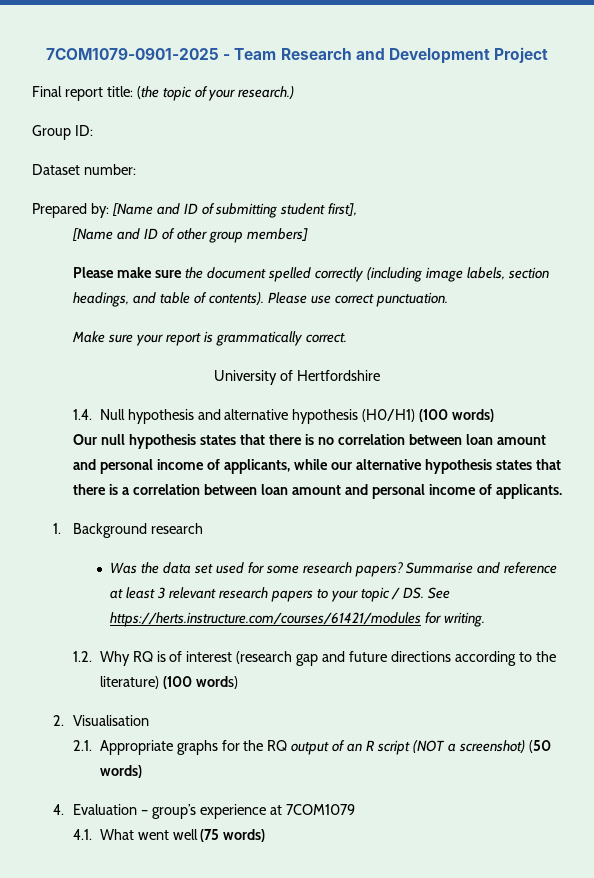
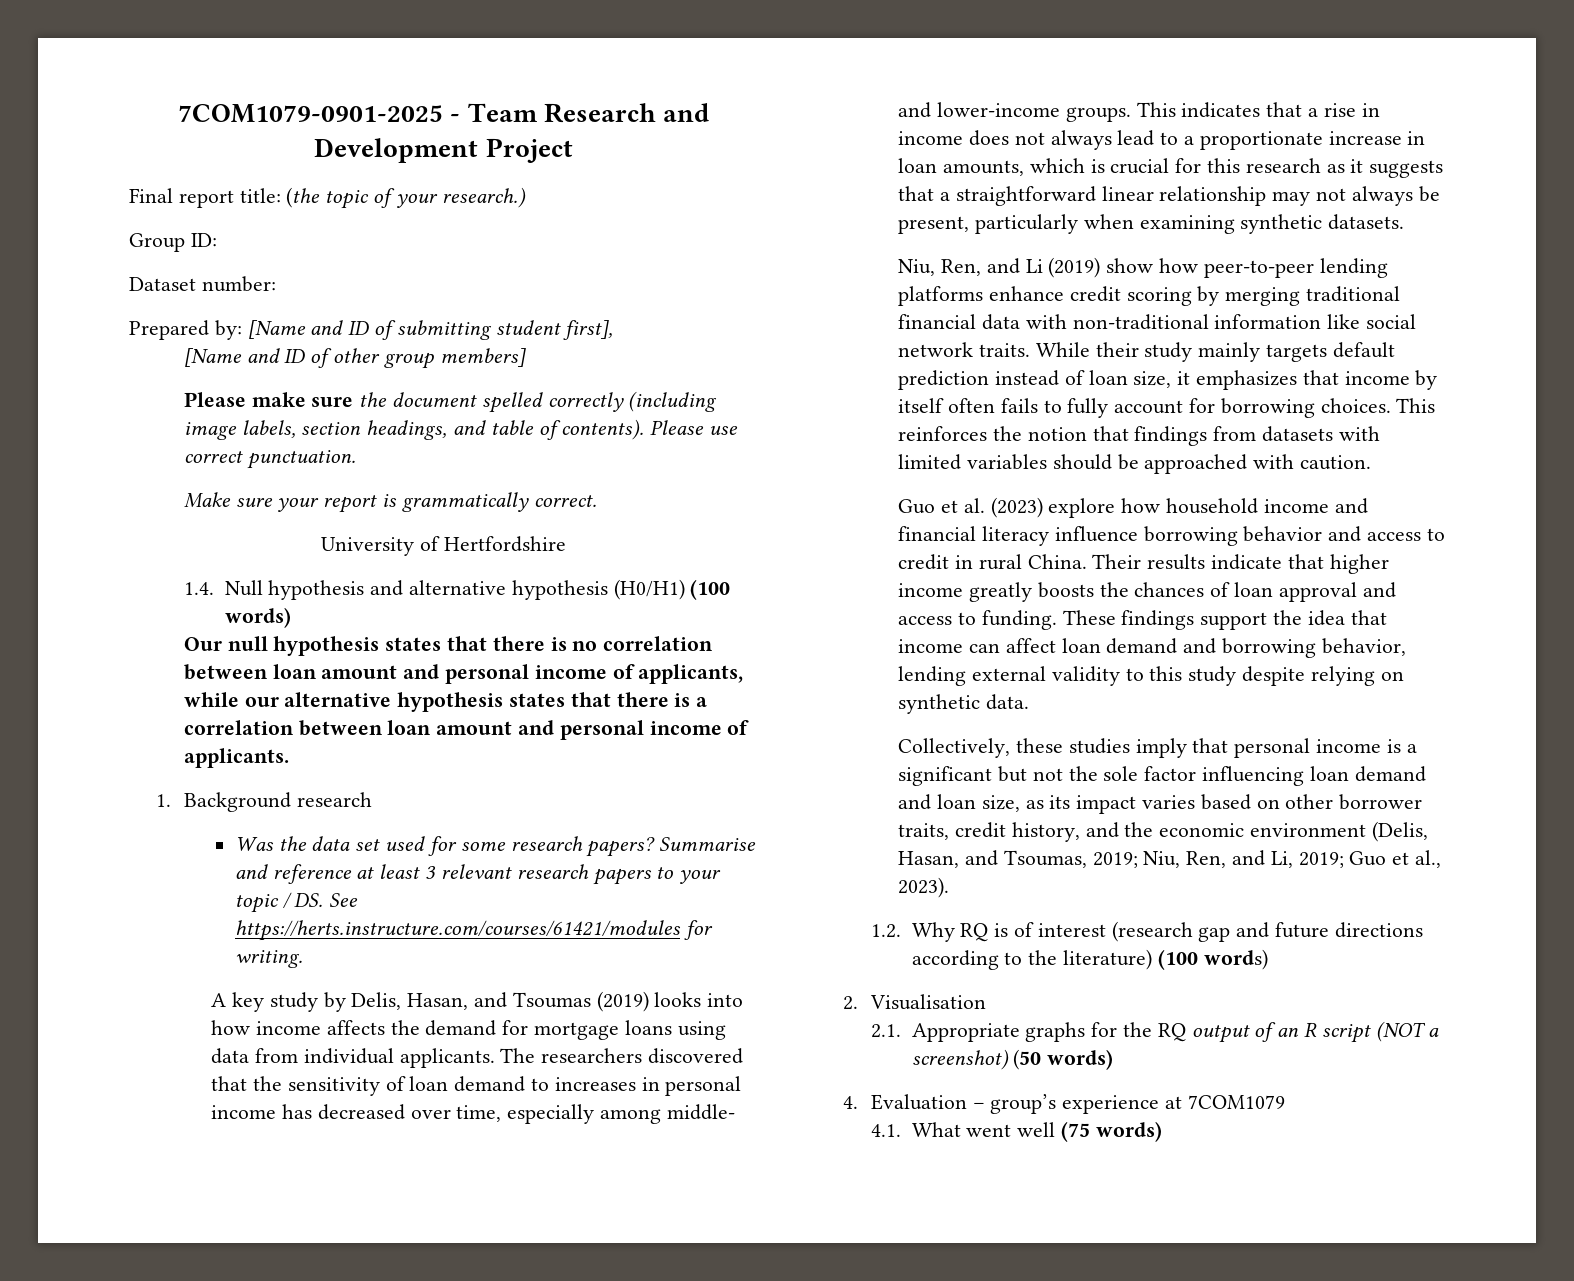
(486, 619) none -> [211,991,744,1012] [211,1020,726,1040] [211,1048,744,1068] [211,1076,742,1096] [211,1104,735,1124] [898,102,1380,122] [898,130,1426,150] [898,158,1444,178] [898,186,1440,206] [898,214,1405,234] [898,257,1388,278] [898,286,1401,306] [898,314,1417,330] [898,342,1395,362] [898,370,1438,390] [898,398,1436,418] [898,426,1380,446] [898,454,1372,474] [898,497,1368,518] [898,526,1445,546] [898,554,1389,574] [898,582,1396,602] [898,610,1387,630] [898,638,1406,658] [898,666,1404,686] [898,694,1030,714] [898,738,1417,758] [898,766,1426,786] [898,794,1423,814] [898,821,1428,842] [898,850,1442,868] [898,877,950,898] // A key study by Delis, Hasan, and Tsoumas (2019) looks into how income affects the demand for mortgage loans using data from individual applicants. The researchers discovered that the sensitivity of loan demand to increases in personal income has decreased over time, especially among middle- and lower-income groups. This indicates that a rise in income does not always lead to a proportionate increase in loan amounts, which is crucial for this research as it suggests that a straightforward linear relationship may not always be present, particularly when examining synthetic datasets. // Niu, Ren, and Li (2019) show how peer-to-peer lending platforms enhance credit scoring by merging traditional financial data with non-traditional information like social network traits. While their study mainly targets default prediction instead of loan size, it emphasizes that income by itself often fails to fully account for borrowing choices. This reinforces the notion that findings from datasets with limited variables should be approached with caution. // Guo et al. (2023) explore how household income and financial literacy influence borrowing behavior and access to credit in rural China. Their results indicate that higher income greatly boosts the chances of loan approval and access to funding. These findings support the idea that income can affect loan demand and borrowing behavior, lending external validity to this study despite relying on synthetic data. // Collectively, these studies imply that personal income is a significant but not the sole factor influencing loan demand and loan size, as its impact varies based on other borrower traits, credit history, and the economic environment (Delis, Hasan, and Tsoumas, 2019; Niu, Ren, and Li, 2019; Guo et al., 2023).

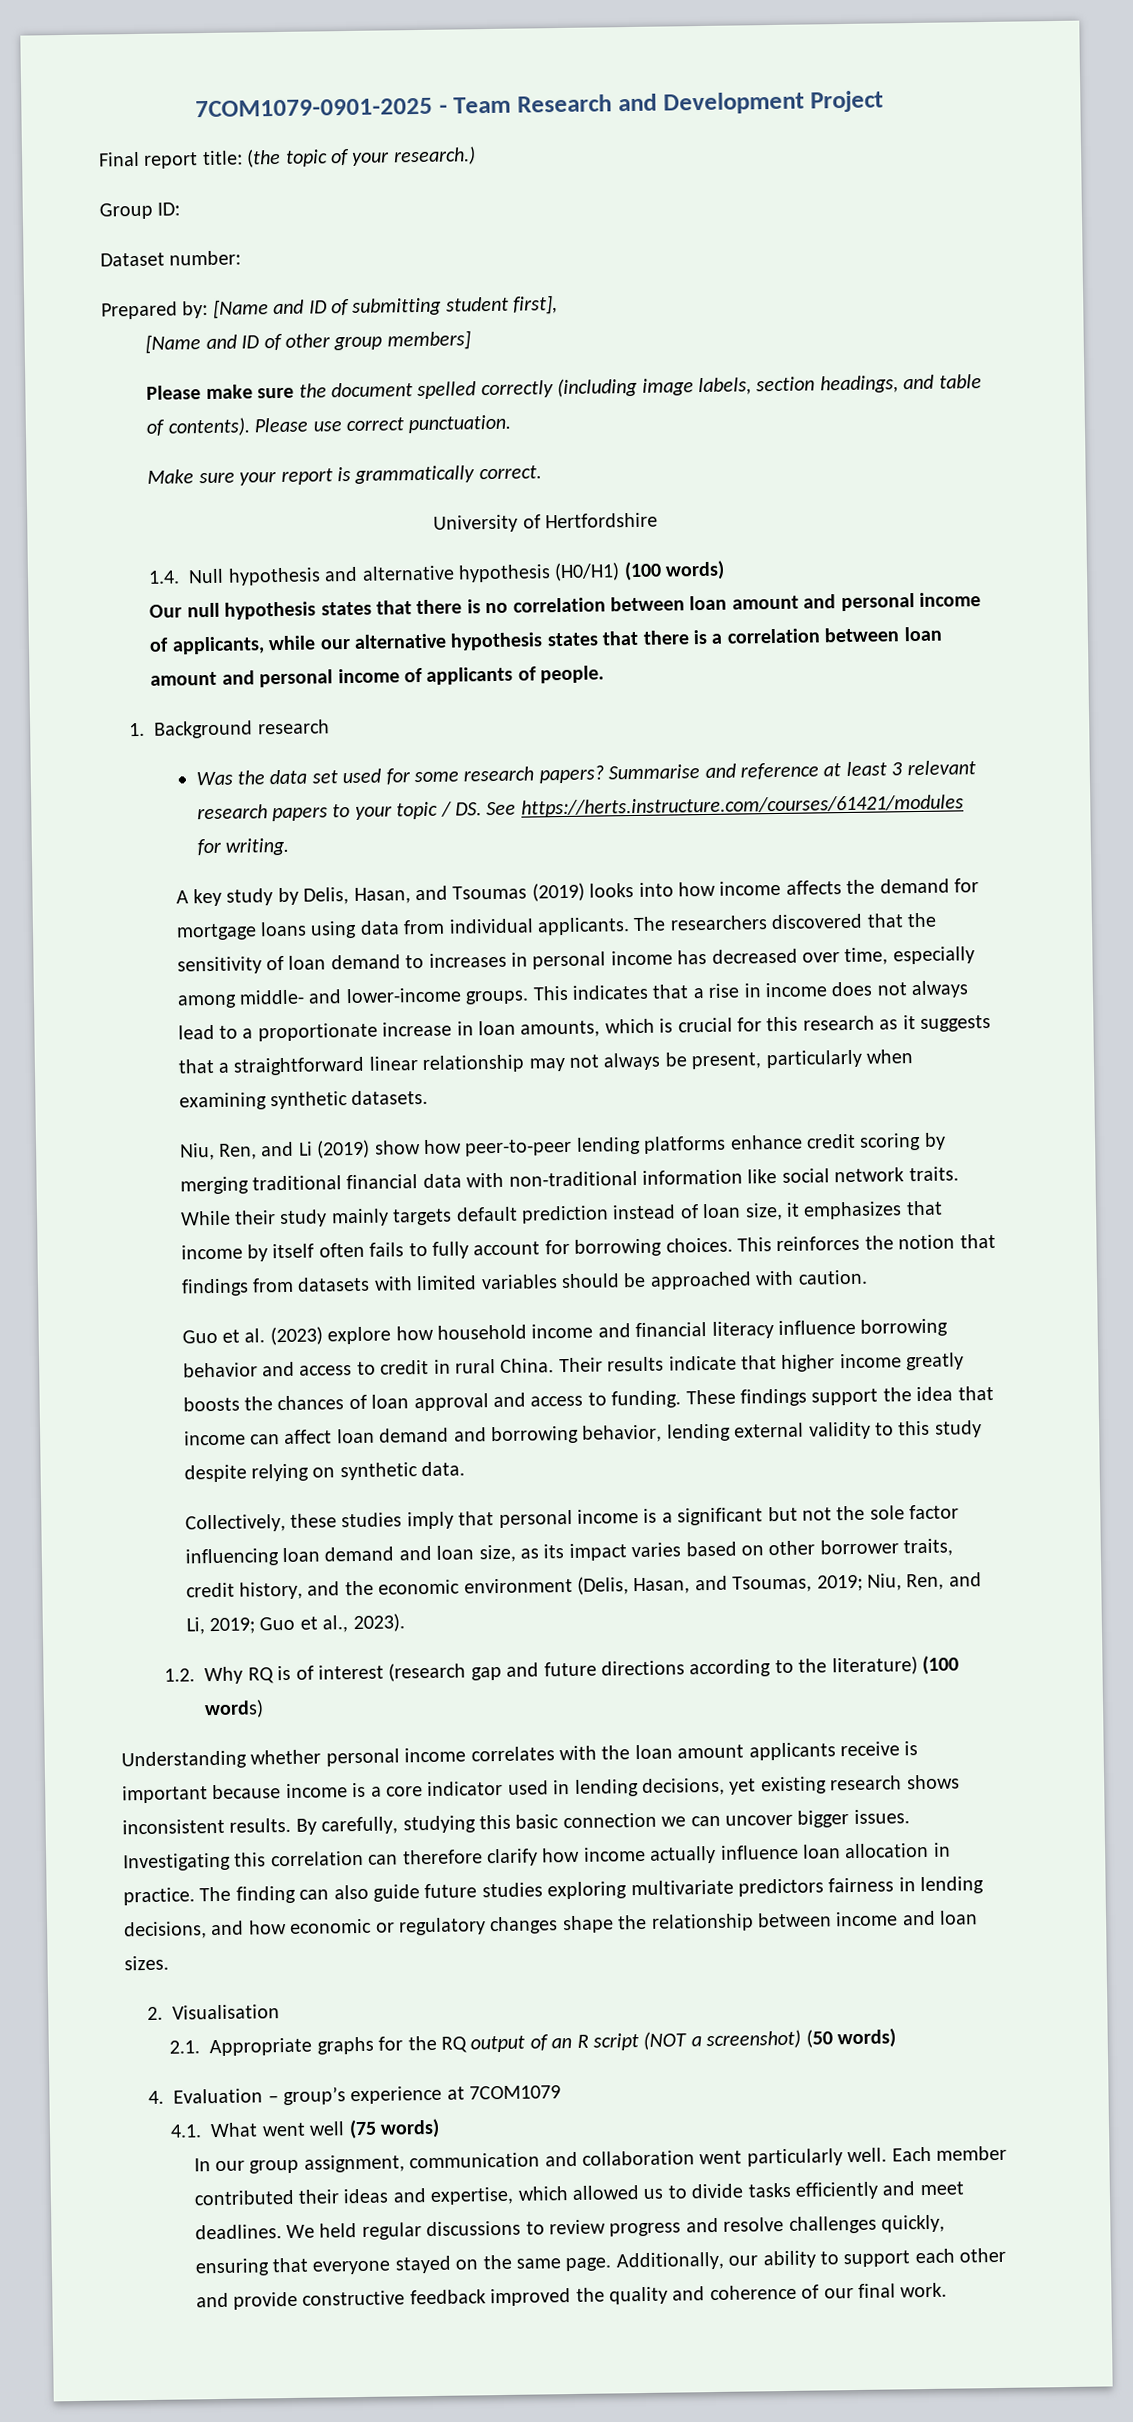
[183,748,289,768] applicants. -> [426,665,605,685] applicants of people.
(1268, 959) none -> [121,1741,919,1770] [122,1774,960,1804] [122,1809,910,1835] [123,1842,951,1872] [123,1876,985,1906] [124,1910,979,1940] [124,1955,169,1971] // Understanding whether personal income correlates with the loan amount applicants receive is important because income is a core indicator used in lending decisions, yet existing research shows inconsistent results. By carefully, studying this basic connection we can uncover bigger issues. Investigating this correlation can therefore clarify how income actually influence loan allocation in practice. The finding can also guide future studies exploring multivariate predictors fairness in lending decisions, and how economic or regulatory changes shape the relationship between income and loan sizes.
(1162, 1131) none -> [193,2145,1008,2174] [193,2181,964,2206] [194,2214,946,2241] [194,2247,1007,2277] [195,2282,948,2310] // In our group assignment, communication and collaboration went particularly well. Each member contributed their ideas and expertise, which allowed us to divide tasks efficiently and meet deadlines. We held regular discussions to review progress and resolve challenges quickly, ensuring that everyone stayed on the same page. Additionally, our ability to support each other and provide constructive feedback improved the quality and coherence of our final work.

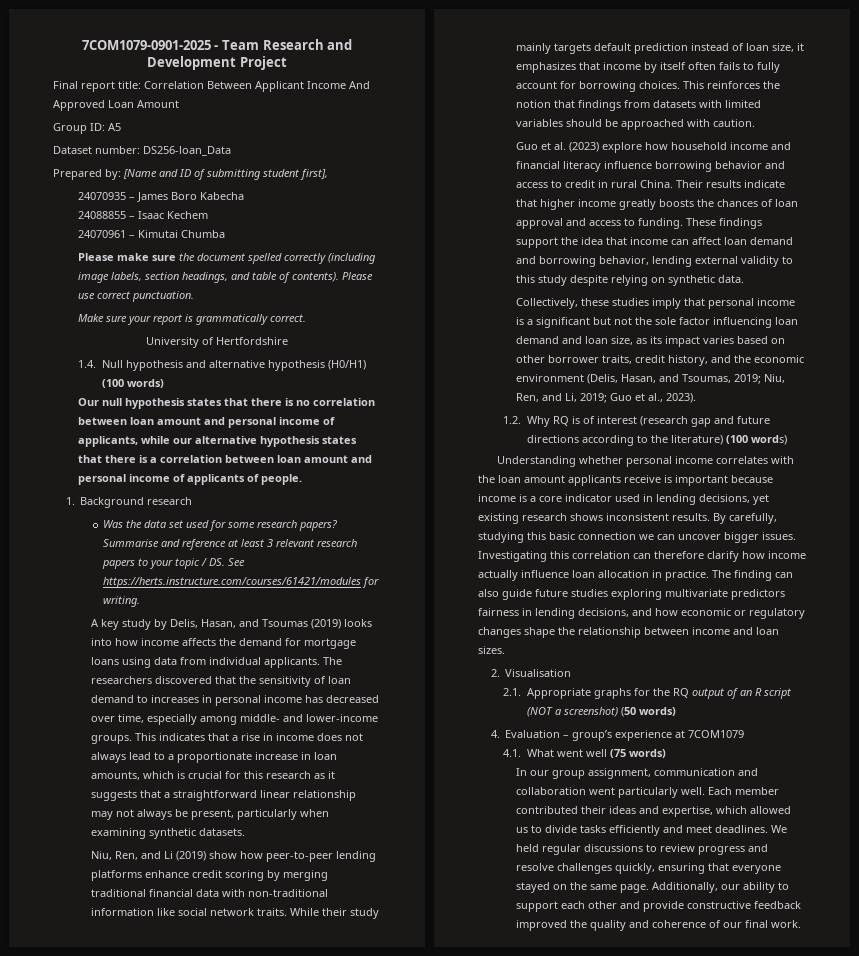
[246,146,476,168] (the topic of your research.) -> [144,81,370,92] [53,100,179,111] Correlation Between Applicant Income And Approved Loan Amount
(181, 209) none -> [108,123,121,131] A5
(242, 258) none -> [143,146,231,156] DS256-loan_Data
[145,330,471,354] [Name and ID of other group members] -> [78,192,245,202] [78,211,209,219] [78,230,226,238] 24070935 – James Boro Kabecha // 24088855 – Isaac Kechem // 24070961 – Kimutai Chumba

